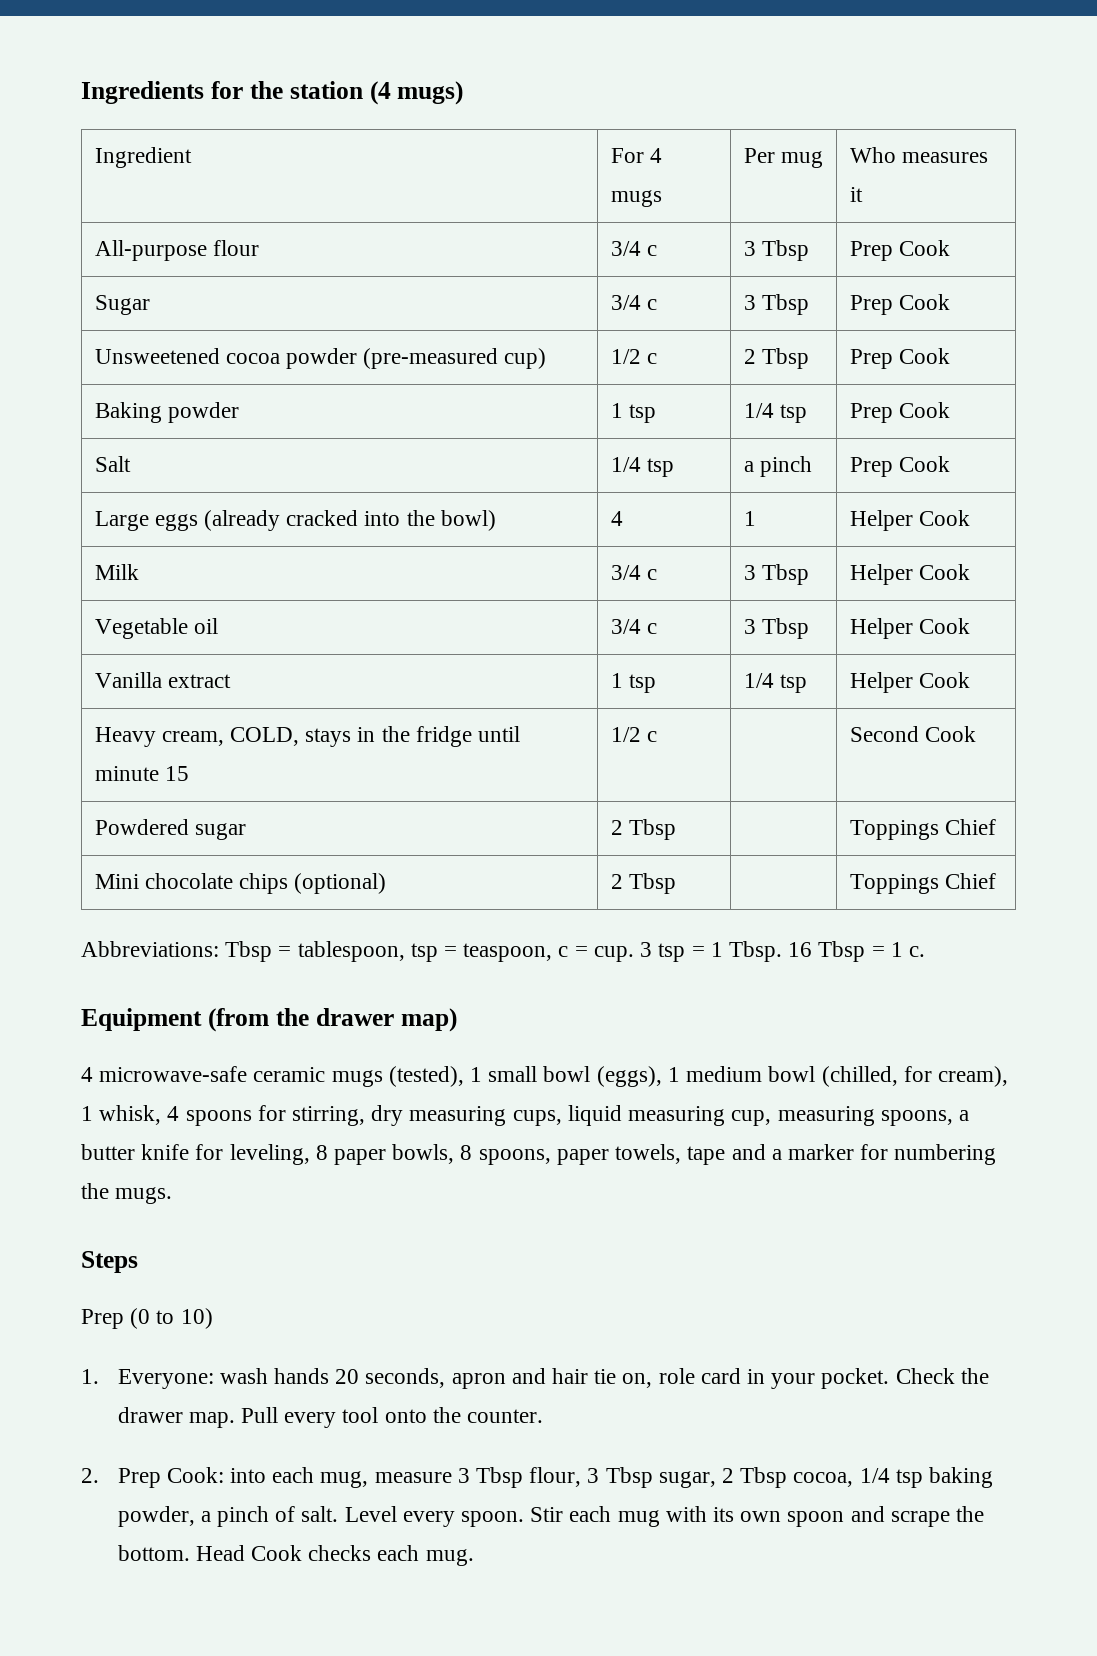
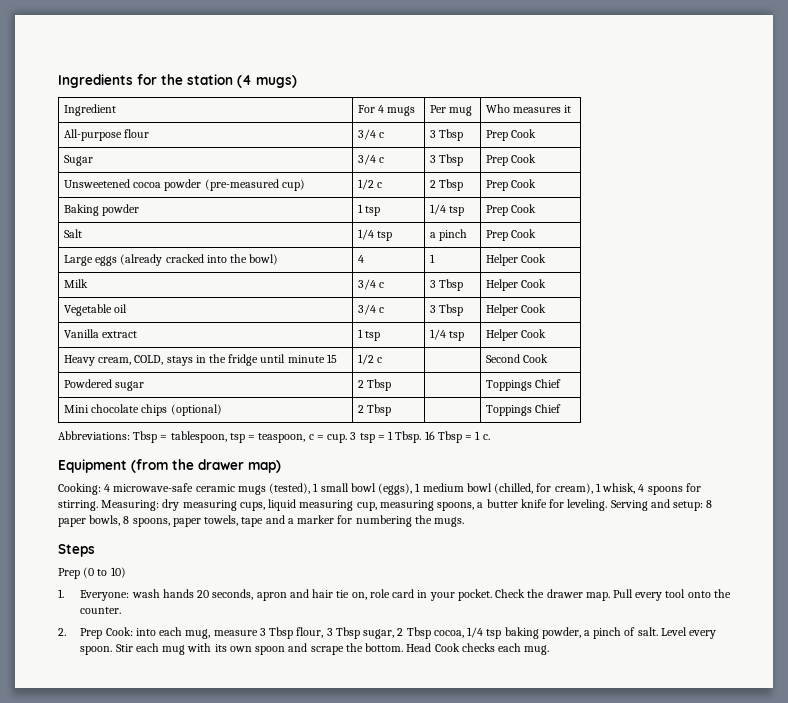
(457, 1020) none -> [58,483,101,495] Cooking:
[292,1106,366,1126] stirring, -> [58,500,160,511] stirring. Measuring:
[229,1144,310,1165] leveling, -> [567,499,704,511] leveling. Serving and setup:

